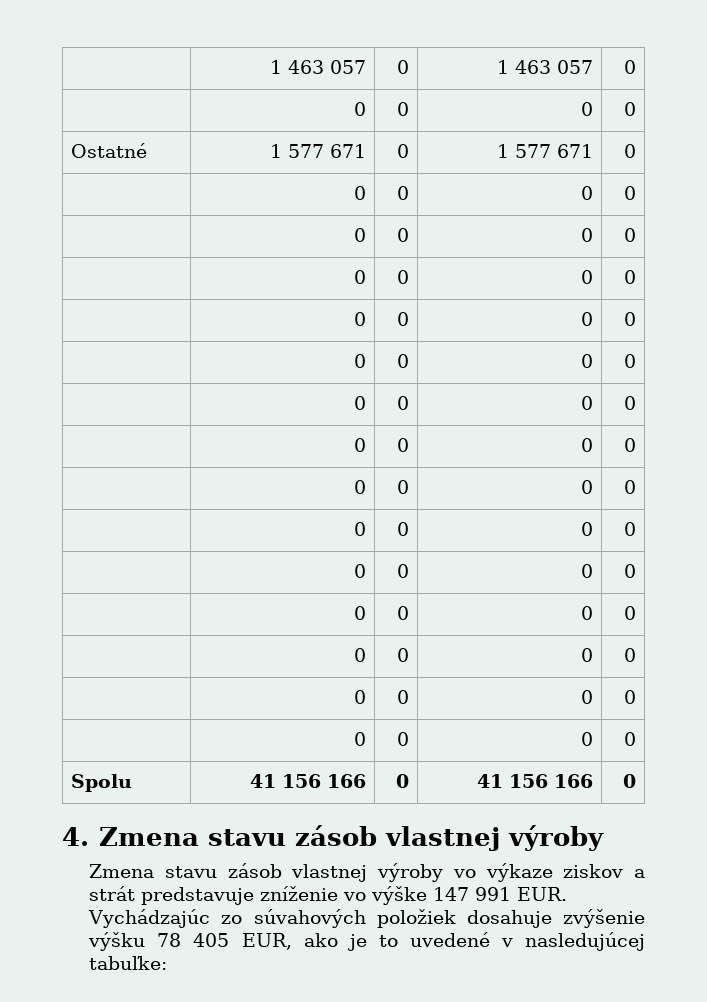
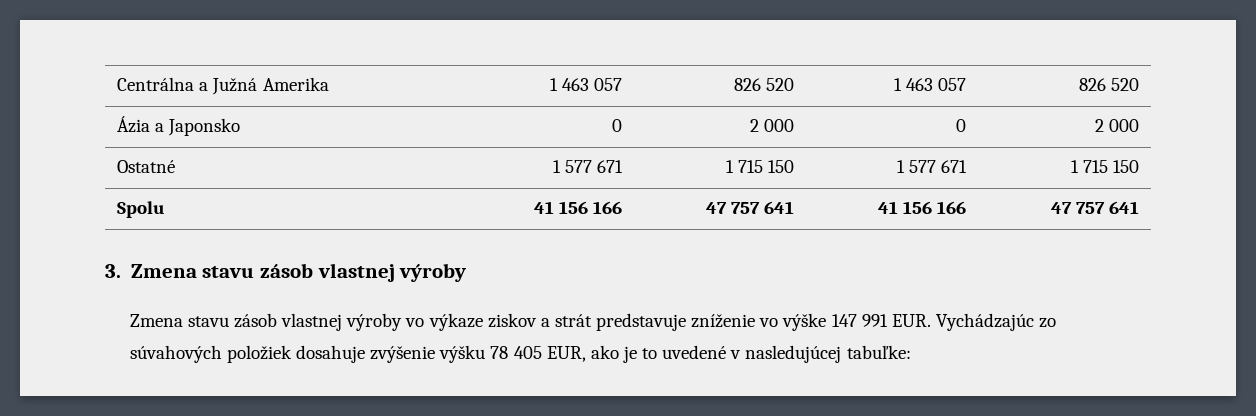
[270,60,367,74] [397,60,410,74] [497,60,594,74] [624,60,637,74] [354,102,367,116] [397,102,410,116] [581,102,594,116] [624,102,637,116] | 1 463 057 | 0 | 1 463 057 | 0 // | 0 | 0 | 0 | 0 -> [117,77,329,95] [549,78,622,91] [733,78,794,91] [893,78,966,91] [1078,78,1139,91] [117,116,241,136] [611,119,622,132] [749,119,794,132] [955,119,966,132] [1094,119,1139,132] Centrálna a Južná Amerika | 1 463 057 | 826 520 | 1 463 057 | 826 520 // Ázia a Japonsko | 0 | 2 000 | 0 | 2 000
[397,144,410,158] [497,144,594,158] [624,144,637,158] [354,186,367,200] [397,186,410,200] [581,186,594,200] [624,186,637,200] [354,228,367,242] [397,228,410,242] [581,228,594,242] [624,228,637,242] [354,270,367,284] [397,270,410,284] [581,270,594,284] [624,270,637,284] [354,312,367,326] [397,312,410,326] [581,312,594,326] [624,312,637,326] [354,354,367,368] [397,354,410,368] [581,354,594,368] [624,354,637,368] [354,396,367,410] [397,396,410,410] [581,396,594,410] [624,396,637,410] [354,438,367,452] [397,438,410,452] [581,438,594,452] [624,438,637,452] [354,480,367,494] [397,480,410,494] [581,480,594,494] [624,480,637,494] [354,522,367,536] [397,522,410,536] [581,522,594,536] [624,522,637,536] [354,564,367,578] [397,564,410,578] [581,564,594,578] [624,564,637,578] [354,606,367,620] [397,606,410,620] [581,606,594,620] [624,606,637,620] [354,648,367,662] [397,648,410,662] [581,648,594,662] [624,648,637,662] [354,690,367,704] [397,690,410,704] [581,690,594,704] [624,690,637,704] [354,732,367,746] [397,732,410,746] [581,732,594,746] [624,732,637,746] 0 | 1 577 671 | 0 // | 0 | 0 | 0 | 0 // | 0 | 0 | 0 | 0 // | 0 | 0 | 0 | 0 // | 0 | 0 | 0 | 0 // | 0 | 0 | 0 | 0 // | 0 | 0 | 0 | 0 // | 0 | 0 | 0 | 0 // | 0 | 0 | 0 | 0 // | 0 | 0 | 0 | 0 // | 0 | 0 | 0 | 0 // | 0 | 0 | 0 | 0 // | 0 | 0 | 0 | 0 // | 0 | 0 | 0 | 0 // | 0 | 0 | 0 | 0 -> [725,160,794,173] [896,160,967,173] [1070,160,1139,173] 1 715 150 | 1 577 671 | 1 715 150
[396,774,410,788] [477,774,594,788] [623,774,637,788] [62,827,89,846] 0 | 41 156 166 | 0 // 4. -> [705,201,794,214] [877,201,966,214] [1050,201,1139,214] [105,264,121,278] 47 757 641 | 41 156 166 | 47 757 641 // 3.

